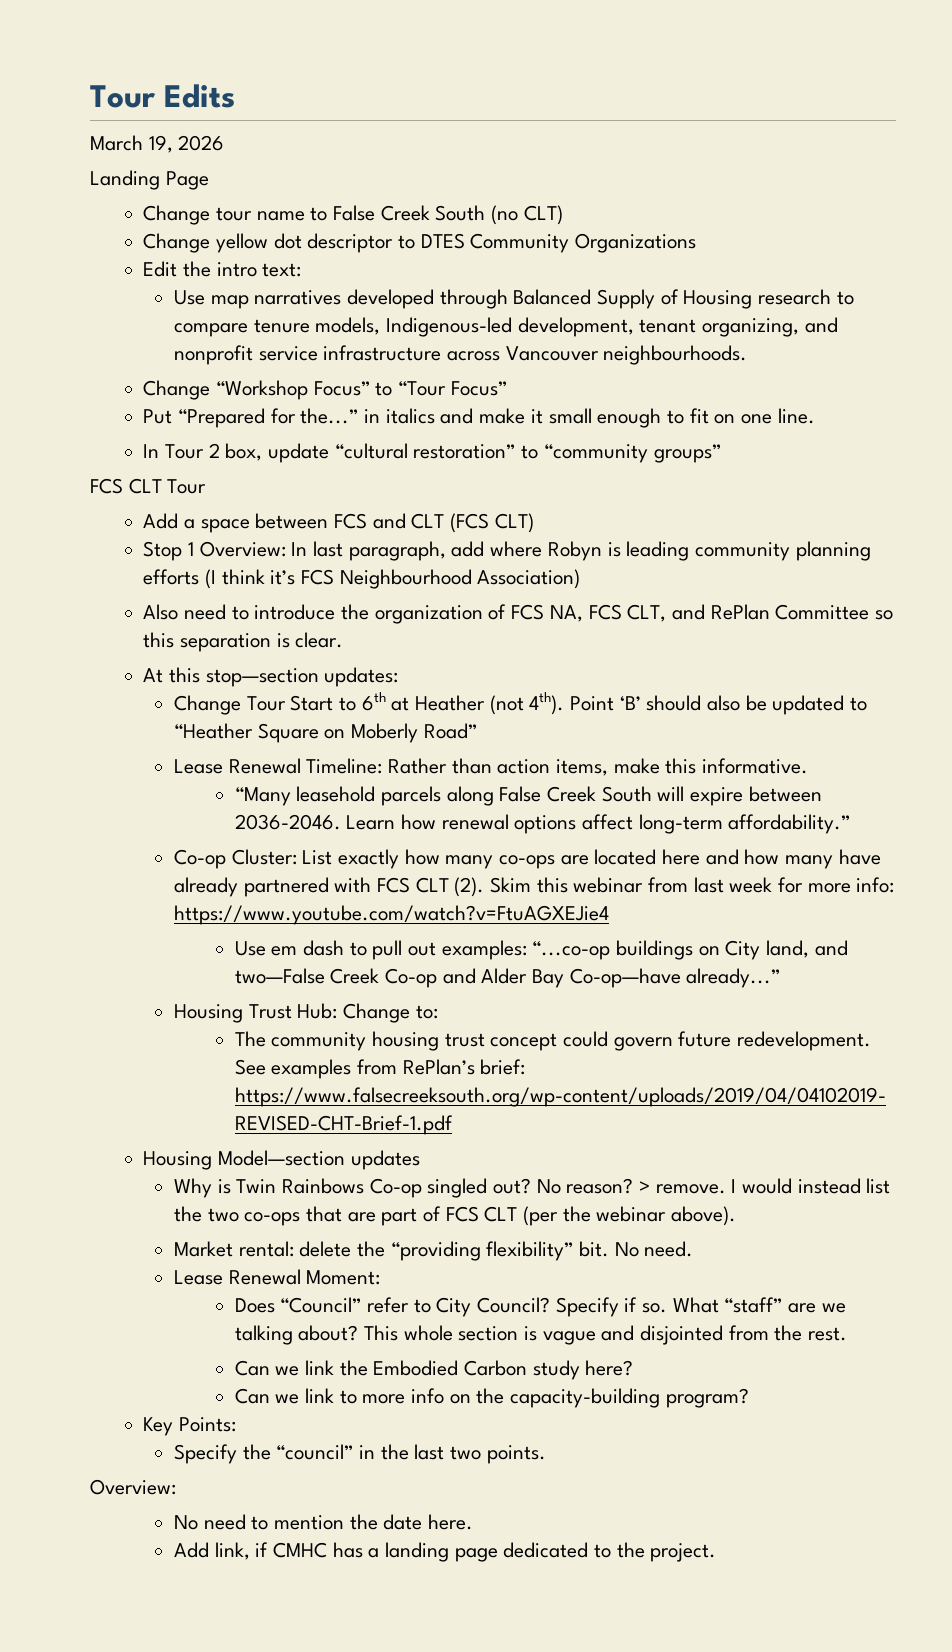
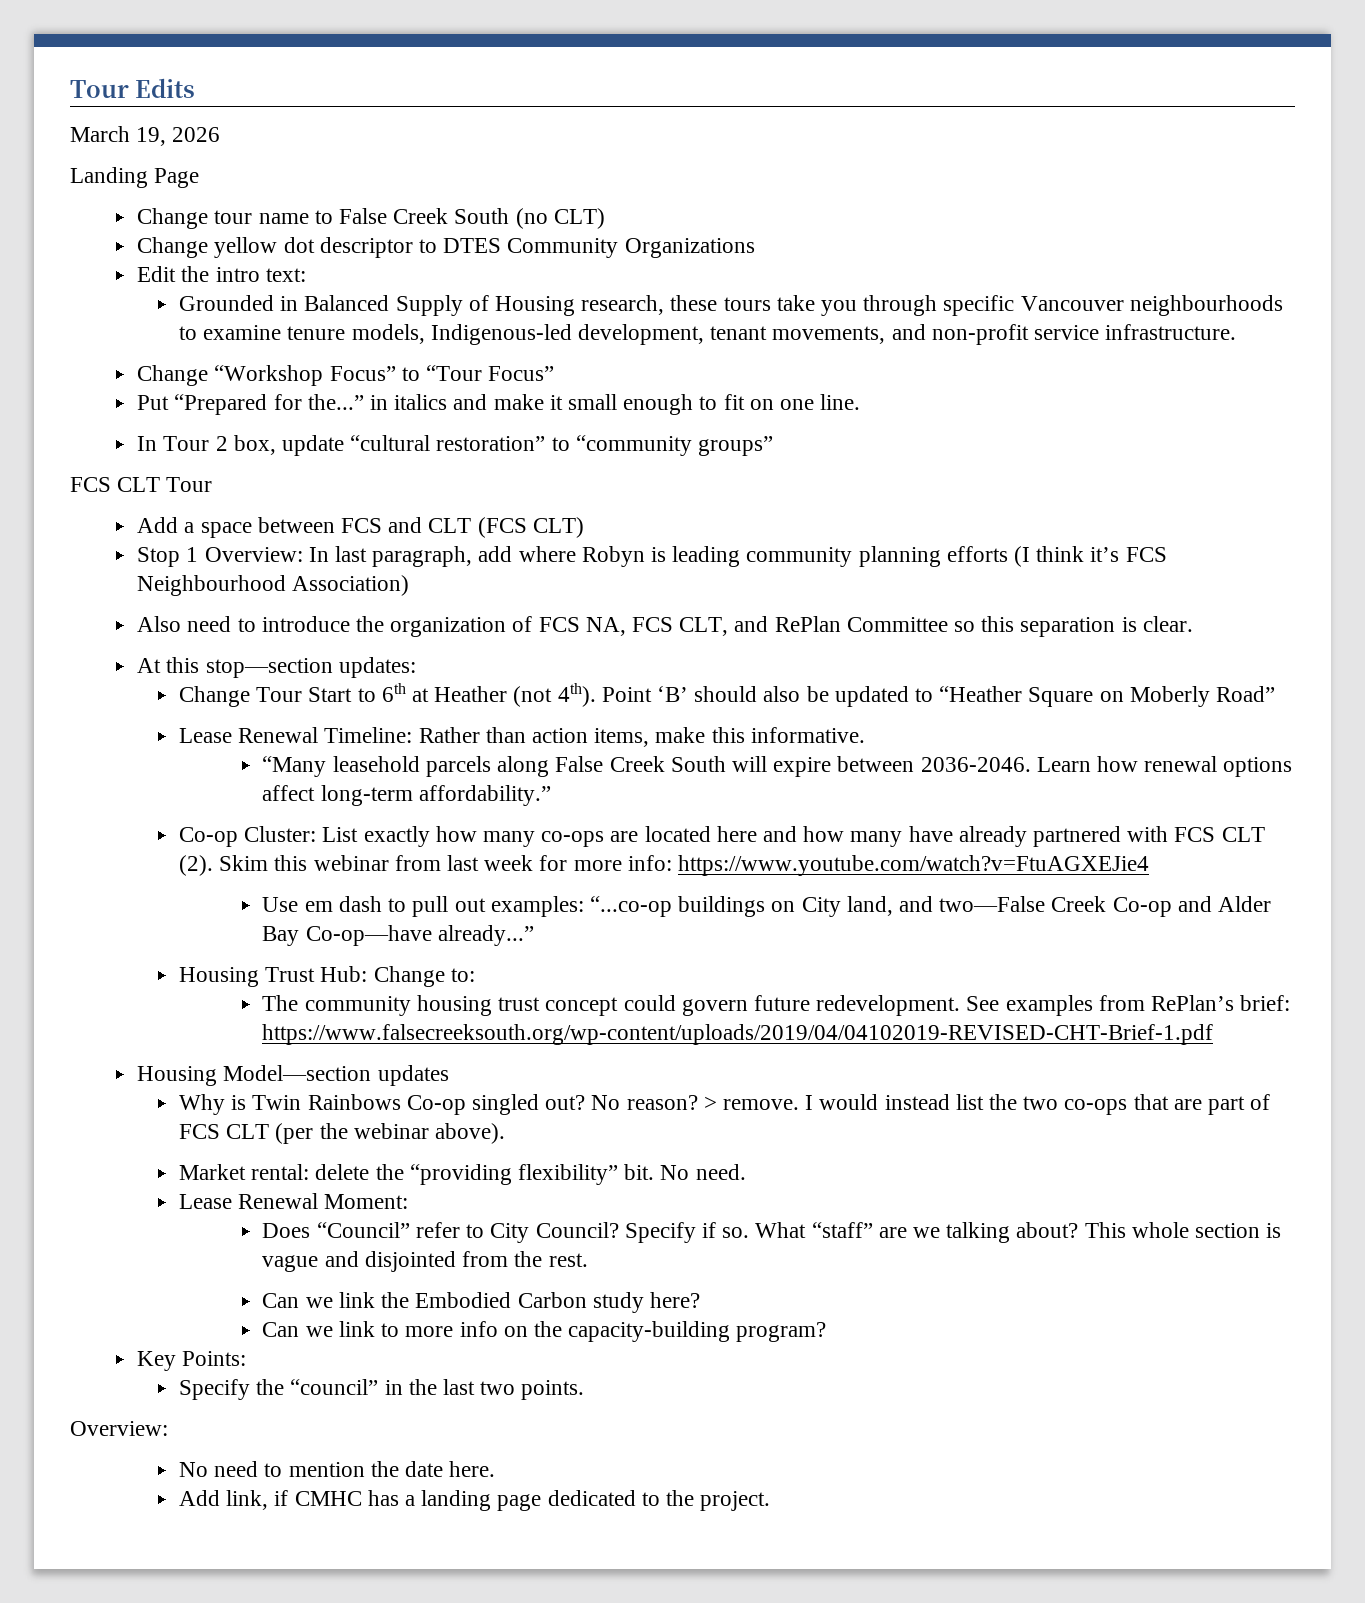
[173,289,854,309] [173,323,248,337] Use map narratives developed through Balanced Supply of Housing research to compare -> [178,295,1283,316] [178,325,282,340] Grounded in Balanced Supply of Housing research, these tours take you through specific Vancouver neighbourhoods to examine
[701,317,838,337] [173,345,748,365] organizing, and nonprofit service infrastructure across Vancouver neighbourhoods. -> [772,324,1237,345] movements, and non-profit service infrastructure.

